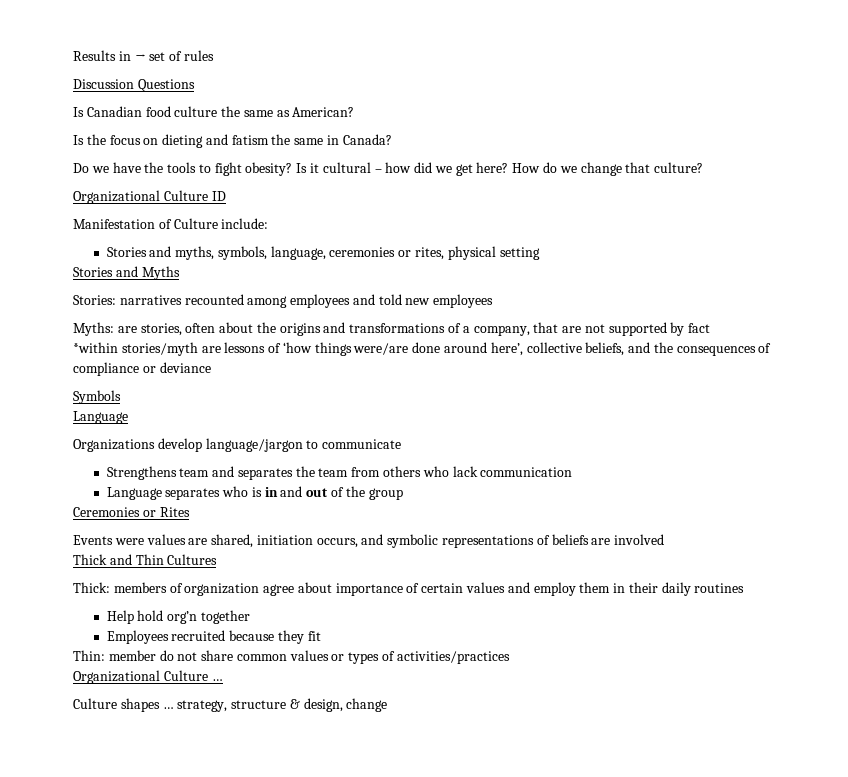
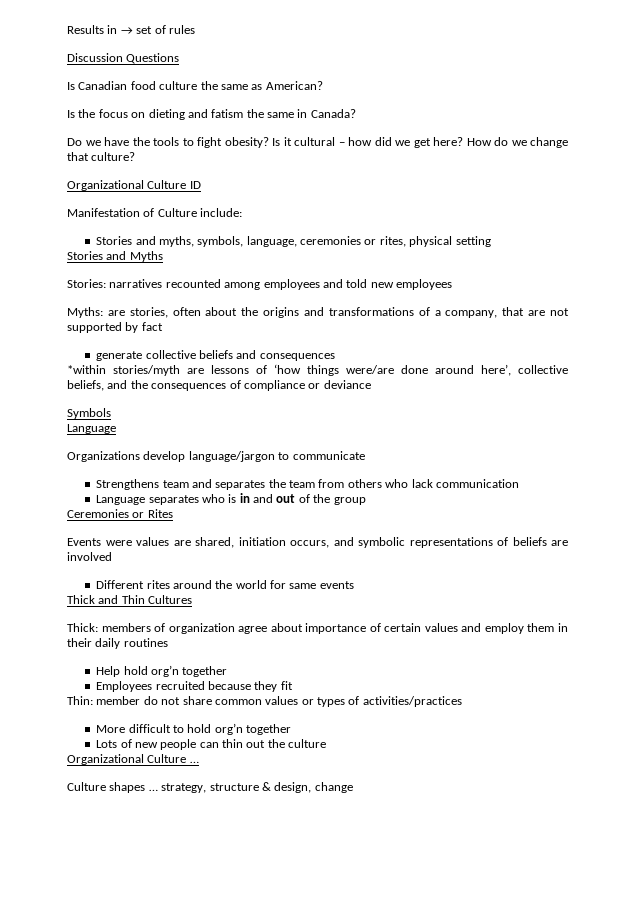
(711, 328) none -> [96,350,335,361] // generate collective beliefs and consequences
(665, 539) none -> [96,580,354,589] // Different rites around the world for same events
(510, 657) none -> [96,723,292,735] [96,739,327,750] // More difficult to hold org’n together // Lots of new people can thin out the culture

